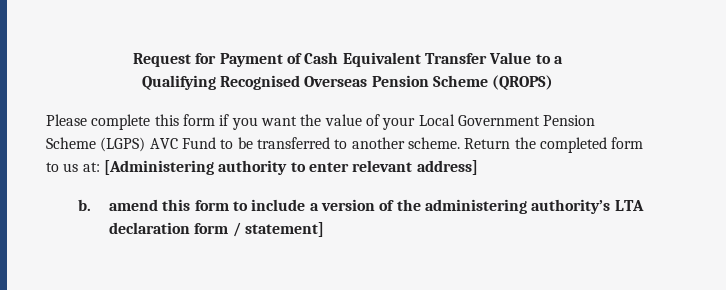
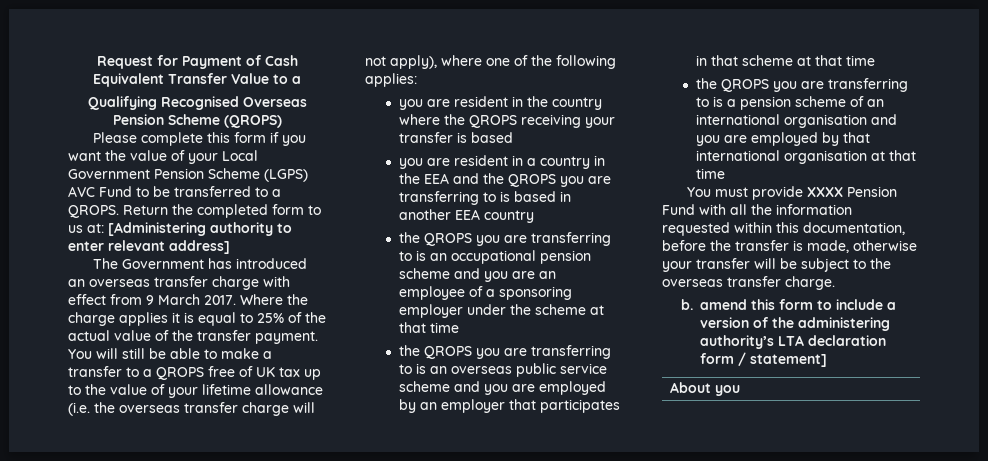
[351,137,460,149] another scheme. -> [272,189,281,197] [68,205,119,218] a QROPS.
(478, 167) none -> [93,258,308,269] [68,276,290,290] [68,294,308,305] [68,312,326,326] [68,330,318,344] [68,348,272,359] [68,366,321,380] [68,384,323,398] [68,402,315,416] [365,55,616,69] [365,73,417,87] [398,96,602,110] [398,114,615,128] [398,132,513,143] [398,155,605,169] [398,173,611,187] [398,191,571,205] [398,209,534,223] [398,232,611,246] [398,250,591,264] [398,268,556,282] [398,286,572,300] [398,304,604,318] [398,322,459,333] [398,345,611,359] [398,363,607,377] [398,381,606,395] [398,399,620,413] [695,55,875,66] [695,78,908,92] [695,96,884,110] [695,114,897,128] [695,132,870,146] [695,150,916,164] [695,168,725,179] [687,186,898,200] [662,204,852,215] [662,222,905,236] [662,240,917,253] [662,258,891,272] [662,276,835,290] // The Government has introduced an overseas transfer charge with effect from 9 March 2017. Where the charge applies it is equal to 25% of the actual value of the transfer payment. You will still be able to make a transfer to a QROPS free of UK tax up to the value of your lifetime allowance (i.e. the overseas transfer charge will not apply), where one of the following applies: // you are resident in the country where the QROPS receiving your transfer is based // you are resident in a country in the EEA and the QROPS you are transferring to is based in another EEA country // the QROPS you are transferring to is an occupational pension scheme and you are an employee of a sponsoring employer under the scheme at that time // the QROPS you are transferring to is an overseas public service scheme and you are employed by an employer that participates in that scheme at that time // the QROPS you are transferring to is a pension scheme of an international organisation and you are employed by that international organisation at that time // You must provide XXXX Pension Fund with all the information requested within this documentation, before the transfer is made, otherwise your transfer will be subject to the overseas transfer charge.
(325, 229) none -> [670,382,741,396] // About you

